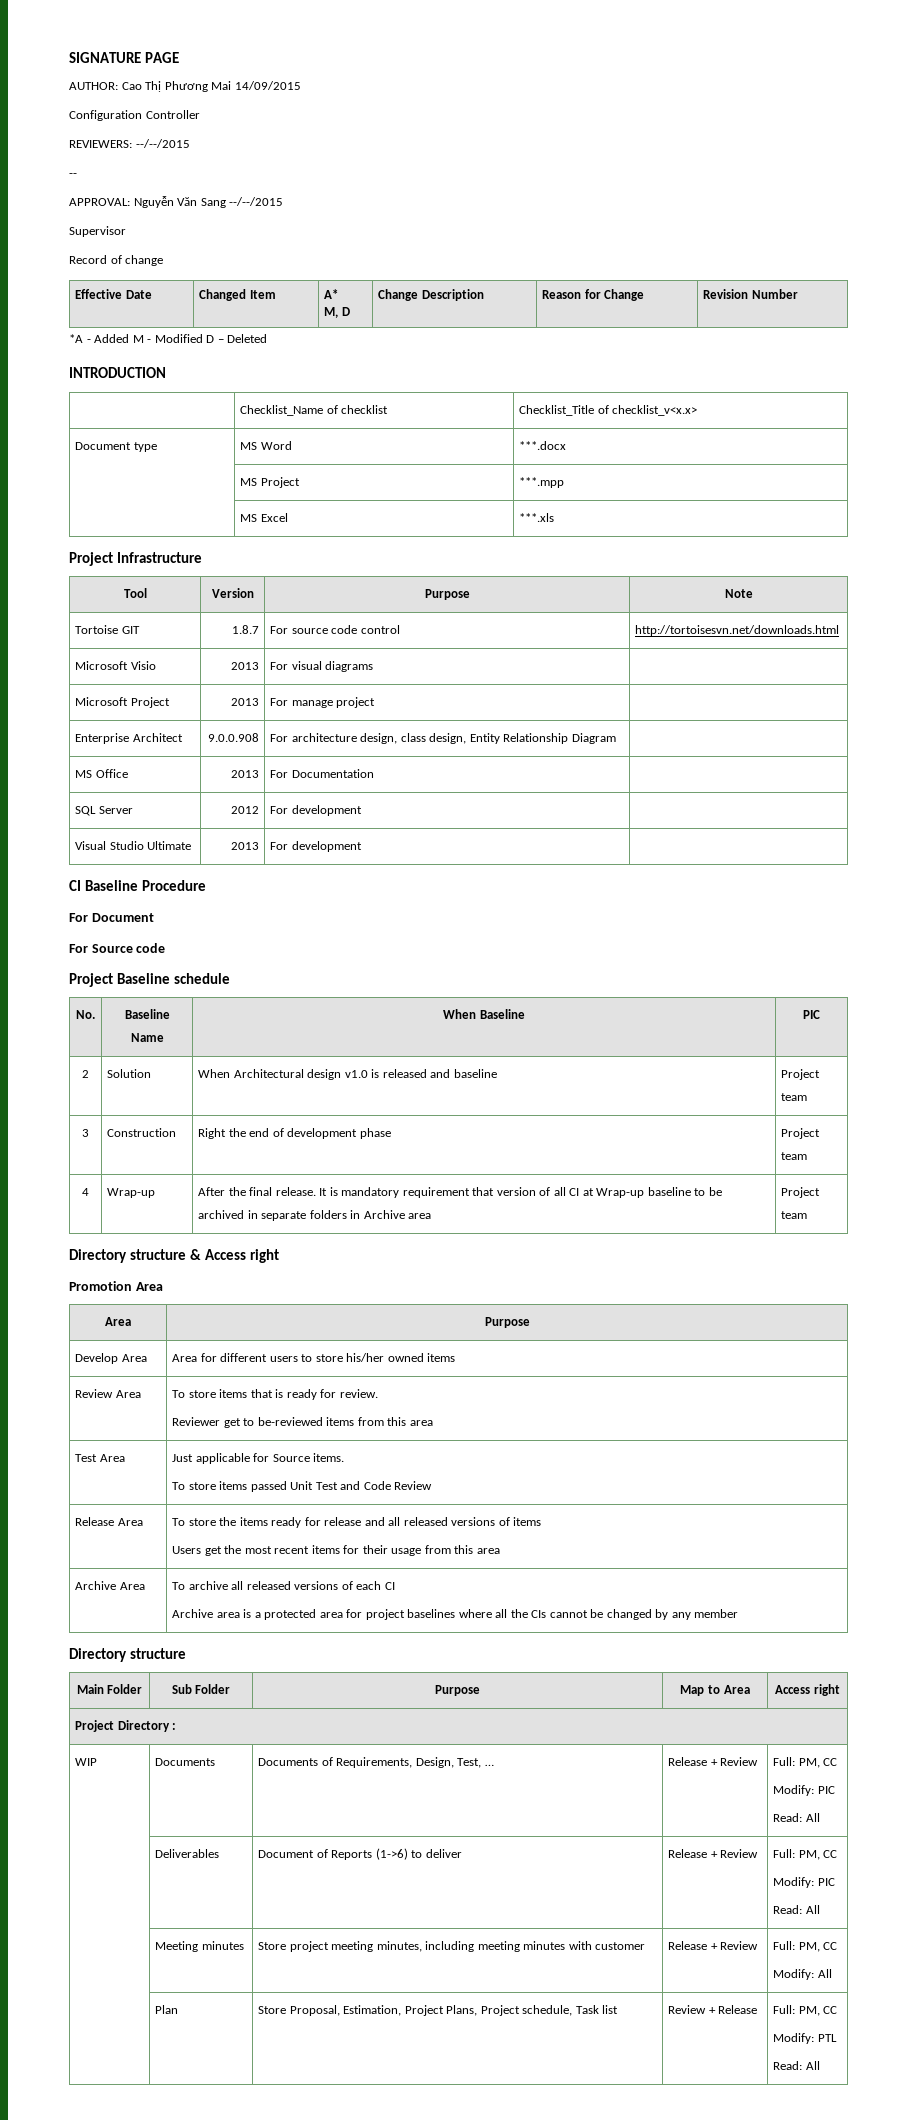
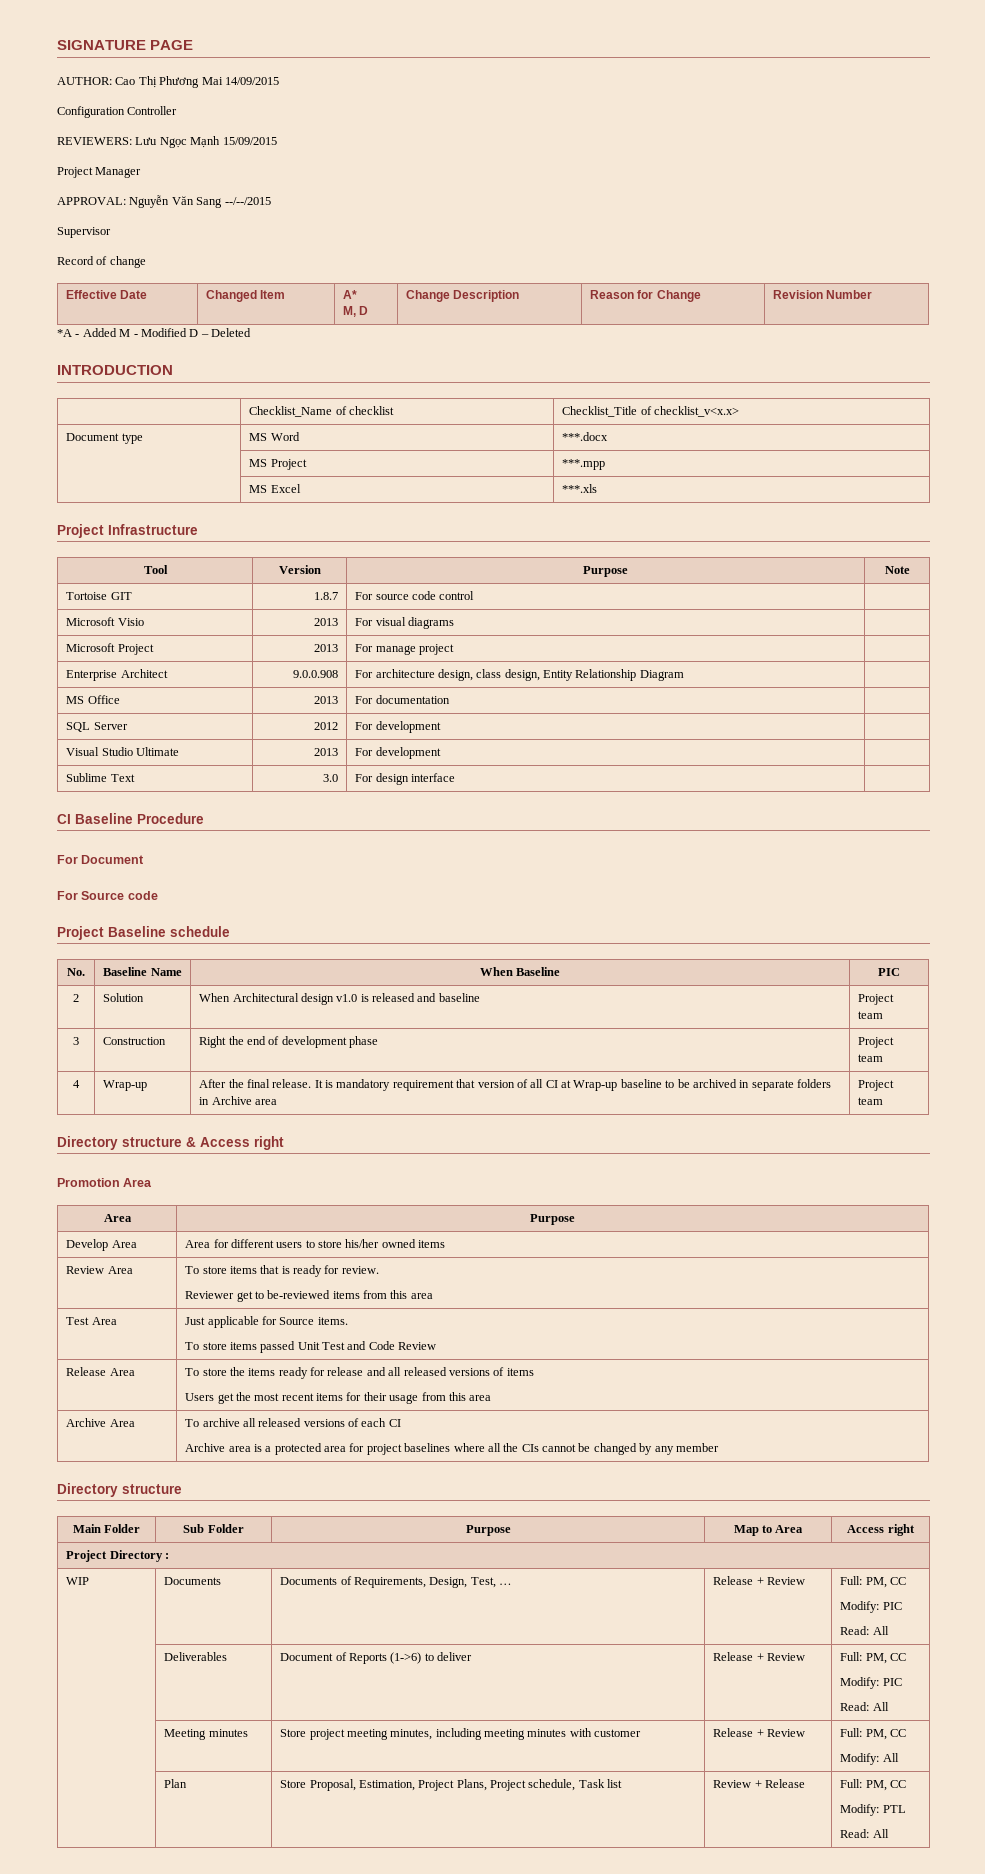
[135,139,190,148] [69,173,77,177] --/--/2015 // -- -> [135,136,277,148] [57,167,142,178] Lưu Ngọc Mạnh 15/09/2015 // Project Manager
[635,625,840,636] http://tortoisesvn.net/downloads.html -> (475, 595) none
[291,769,374,778] Documentation -> [375,695,450,704] documentation
(362, 846) none -> [66,773,135,782] [322,774,338,782] [355,773,455,785] // Sublime Text | 3.0 | For design interface |

